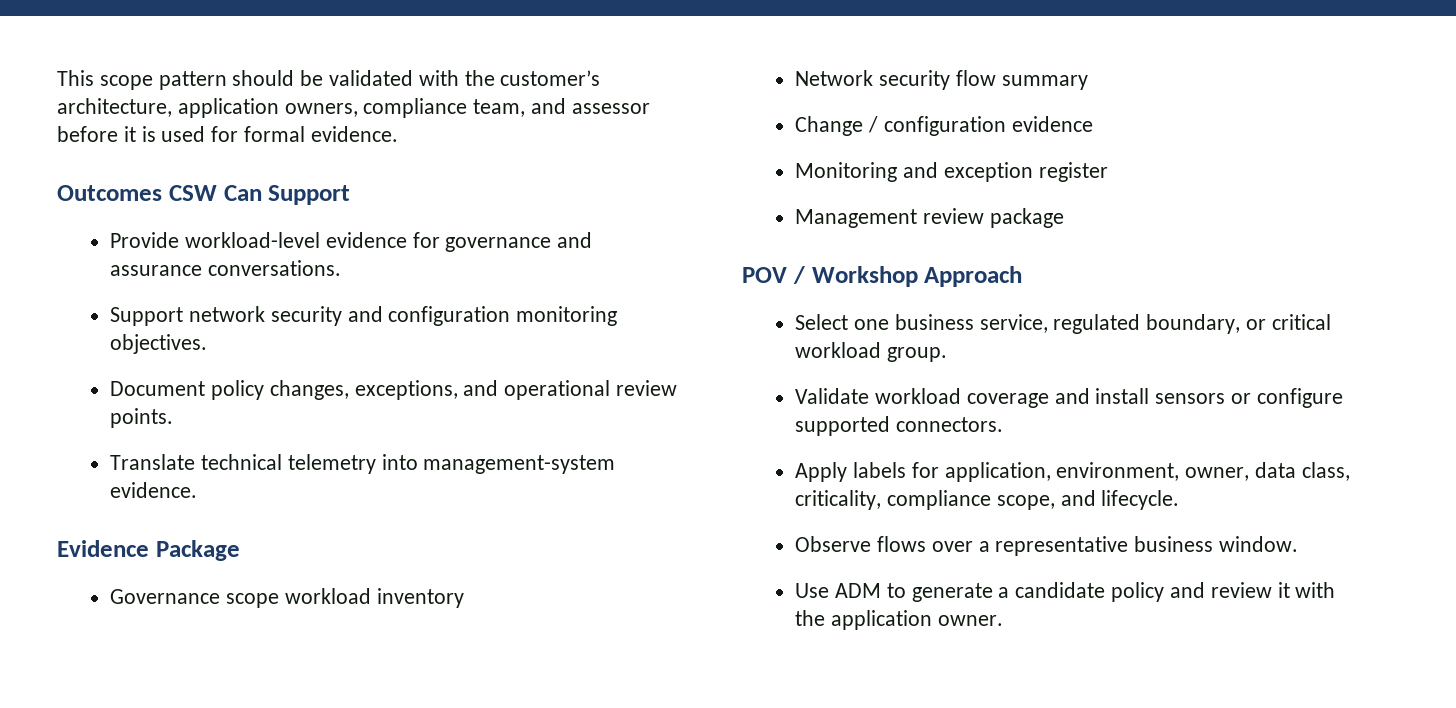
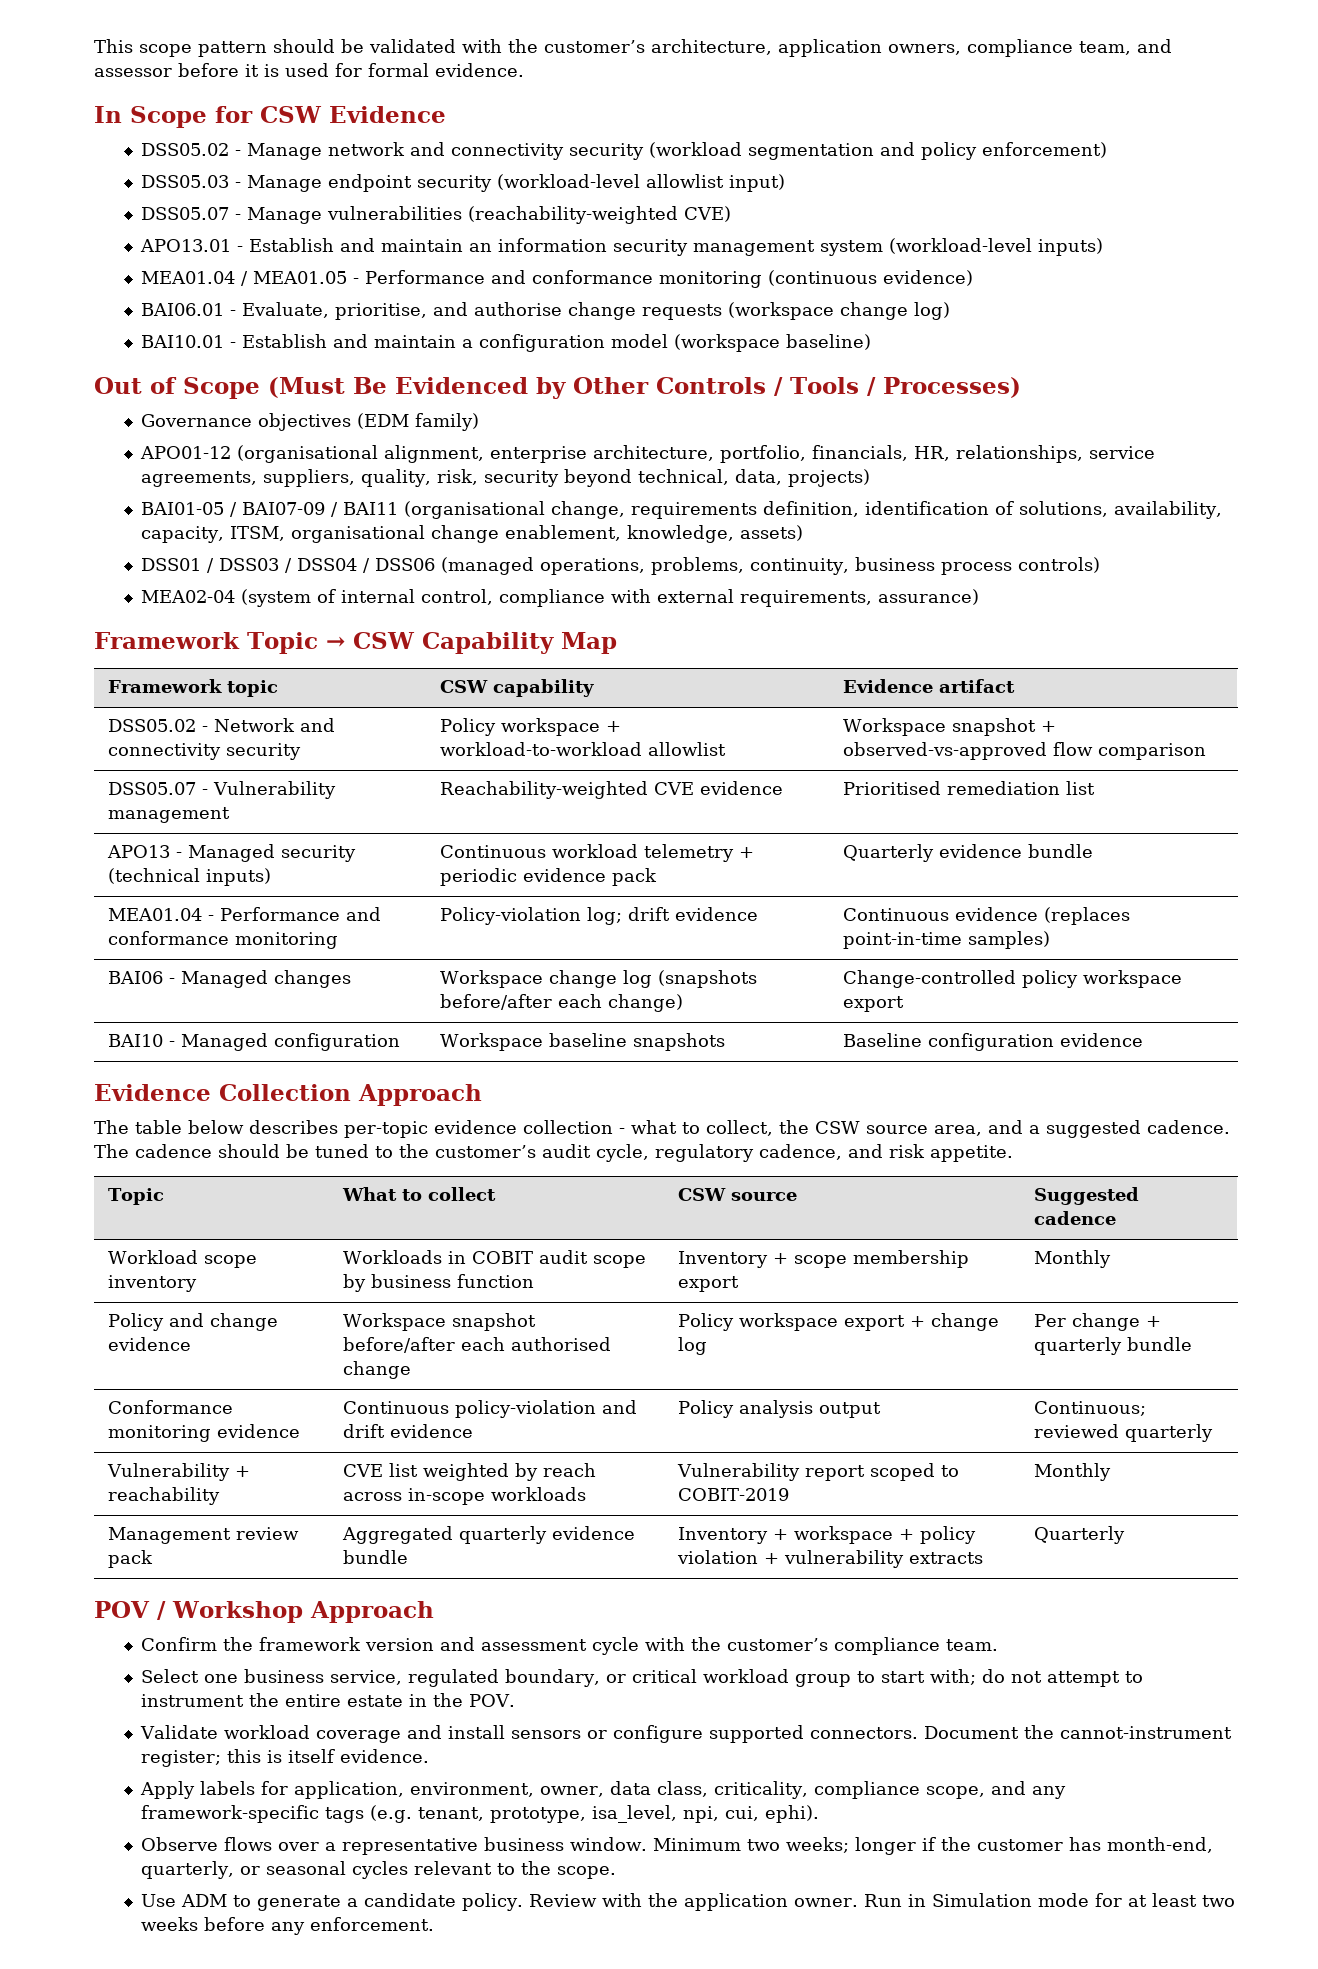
[57,185,351,205] [110,232,593,252] [110,260,342,276] [110,306,618,326] [110,334,208,354] [110,380,678,400] [110,408,174,428] [110,454,616,474] [110,482,198,498] [57,540,240,561] [110,588,464,608] [795,70,1088,90] [795,116,1093,136] [795,162,1108,182] [795,208,1064,228] [742,266,1023,287] Outcomes CSW Can Support // Provide workload-level evidence for governance and assurance conversations. // Support network security and configuration monitoring objectives. // Document policy changes, exceptions, and operational review points. // Translate technical telemetry into management-system evidence. // Evidence Package // Governance scope workload inventory // Network security flow summary // Change / configuration evidence // Monitoring and exception register // Management review package // POV / Workshop Approach -> [94,106,446,128] [140,142,1107,160] [140,174,785,192] [140,206,731,224] [139,238,1103,256] [140,270,973,288] [140,302,950,320] [140,334,871,352] [94,377,1021,399] [140,413,479,431] [139,445,1155,463] [140,469,870,487] [140,501,1222,519] [140,525,803,543] [140,557,1100,575] [140,589,979,607] [94,632,617,654] [107,679,278,697] [439,679,594,697] [842,679,1015,693] [107,718,335,732] [107,743,301,760] [439,718,621,736] [439,742,726,756] [842,718,1056,736] [842,742,1206,760] [107,781,336,799] [107,807,230,823] [439,781,783,799] [842,781,1095,795] [106,844,356,862] [107,868,271,886] [439,844,754,862] [439,868,657,886] [842,844,1093,862] [107,907,381,921] [107,931,338,949] [439,907,758,925] [842,907,1130,925] [842,931,1050,949] [107,970,351,988] [439,970,757,988] [439,994,683,1012] [842,970,1182,988] [842,996,904,1012] [107,1033,400,1051] [439,1033,725,1051] [842,1033,1143,1051] [94,1084,482,1106] [94,1120,1230,1138] [94,1144,1013,1162] [107,1188,164,1205] [341,1187,496,1201] [677,1188,797,1201] [1033,1187,1139,1205] [1033,1211,1116,1225] [107,1250,257,1268] [107,1275,197,1292] [342,1250,646,1268] [342,1274,534,1292] [677,1250,969,1268] [677,1276,739,1292] [1033,1250,1111,1268] [107,1313,278,1331] [107,1337,191,1351] [342,1313,536,1331] [342,1337,611,1353] [342,1361,411,1379] [677,1313,999,1331] [677,1337,707,1355] [1033,1313,1161,1331] [1033,1337,1192,1355] [107,1400,233,1414] [107,1424,300,1442] [342,1400,637,1418] [342,1424,473,1438] [677,1400,881,1418] [1033,1401,1146,1416] [1033,1424,1213,1442] [106,1463,250,1481] [107,1487,220,1505] [342,1463,596,1481] [342,1487,586,1505] [676,1463,959,1481] [677,1488,789,1501] [1033,1463,1111,1481] [107,1527,299,1544] [107,1550,153,1568] [341,1526,635,1544] [342,1550,408,1564] [677,1526,976,1544] [676,1550,983,1568] [1033,1526,1125,1544] [94,1601,434,1623] [140,1637,998,1655] In Scope for CSW Evidence // DSS05.02 - Manage network and connectivity security (workload segmentation and policy enforcement) // DSS05.03 - Manage endpoint security (workload-level allowlist input) // DSS05.07 - Manage vulnerabilities (reachability-weighted CVE) // APO13.01 - Establish and maintain an information security management system (workload-level inputs) // MEA01.04 / MEA01.05 - Performance and conformance monitoring (continuous evidence) // BAI06.01 - Evaluate, prioritise, and authorise change requests (workspace change log) // BAI10.01 - Establish and maintain a configuration model (workspace baseline) // Out of Scope (Must Be Evidenced by Other Controls / Tools / Processes) // Governance objectives (EDM family) // APO01-12 (organisational alignment, enterprise architecture, portfolio, financials, HR, relationships, service agreements, suppliers, quality, risk, security beyond technical, data, projects) // BAI01-05 / BAI07-09 / BAI11 (organisational change, requirements definition, identification of solutions, availability, capacity, ITSM, organisational change enablement, knowledge, assets) // DSS01 / DSS03 / DSS04 / DSS06 (managed operations, problems, continuity, business process controls) // MEA02-04 (system of internal control, compliance with external requirements, assurance) // Framework Topic → CSW Capability Map // Framework topic | CSW capability | Evidence artifact // DSS05.02 - Network and connectivity security | Policy workspace + workload-to-workload allowlist | Workspace snapshot + observed-vs-approved flow comparison // DSS05.07 - Vulnerability management | Reachability-weighted CVE evidence | Prioritised remediation list // APO13 - Managed security (technical inputs) | Continuous workload telemetry + periodic evidence pack | Quarterly evidence bundle // MEA01.04 - Performance and conformance monitoring | Policy-violation log; drift evidence | Continuous evidence (replaces point-in-time samples) // BAI06 - Managed changes | Workspace change log (snapshots before/after each change) | Change-controlled policy workspace export // BAI10 - Managed configuration | Workspace baseline snapshots | Baseline configuration evidence // Evidence Collection Approach // The table below describes per-topic evidence collection - what to collect, the CSW source area, and a suggested cadence. The cadence should be tuned to the customer’s audit cycle, regulatory cadence, and risk appetite. // Topic | What to collect | CSW source | Suggested cadence // Workload scope inventory | Workloads in COBIT audit scope by business function | Inventory + scope membership export | Monthly // Policy and change evidence | Workspace snapshot before/after each authorised change | Policy workspace export + change log | Per change + quarterly bundle // Conformance monitoring evidence | Continuous policy-violation and drift evidence | Policy analysis output | Continuous; reviewed quarterly // Vulnerability + reachability | CVE list weighted by reach across in-scope workloads | Vulnerability report scoped to COBIT-2019 | Monthly // Management review pack | Aggregated quarterly evidence bundle | Inventory + workspace + policy violation + vulnerability extracts | Quarterly // POV / Workshop Approach // Confirm the framework version and assessment cycle with the customer’s compliance team.
[887,347,948,362] group. -> [794,1669,1143,1687] [140,1693,515,1707] group to start with; do not attempt to instrument the entire estate in the POV.
(1004, 424) none -> [923,1725,1232,1739] [140,1749,429,1767] Document the cannot-instrument register; this is itself evidence.
[1101,490,1180,510] lifecycle. -> [1031,1786,1066,1799] [140,1805,819,1823] any framework-specific tags (e.g. tenant, prototype, isa_level, npi, cui, ephi).
(1299, 544) none -> [652,1837,1213,1855] [140,1861,616,1879] Minimum two weeks; longer if the customer has month-end, quarterly, or seasonal cycles relevant to the scope.
[1111,582,1336,602] [795,610,1003,630] policy and review it with the application owner. -> [461,1893,1235,1911] [140,1917,434,1935] policy. Review with the application owner. Run in Simulation mode for at least two weeks before any enforcement.

